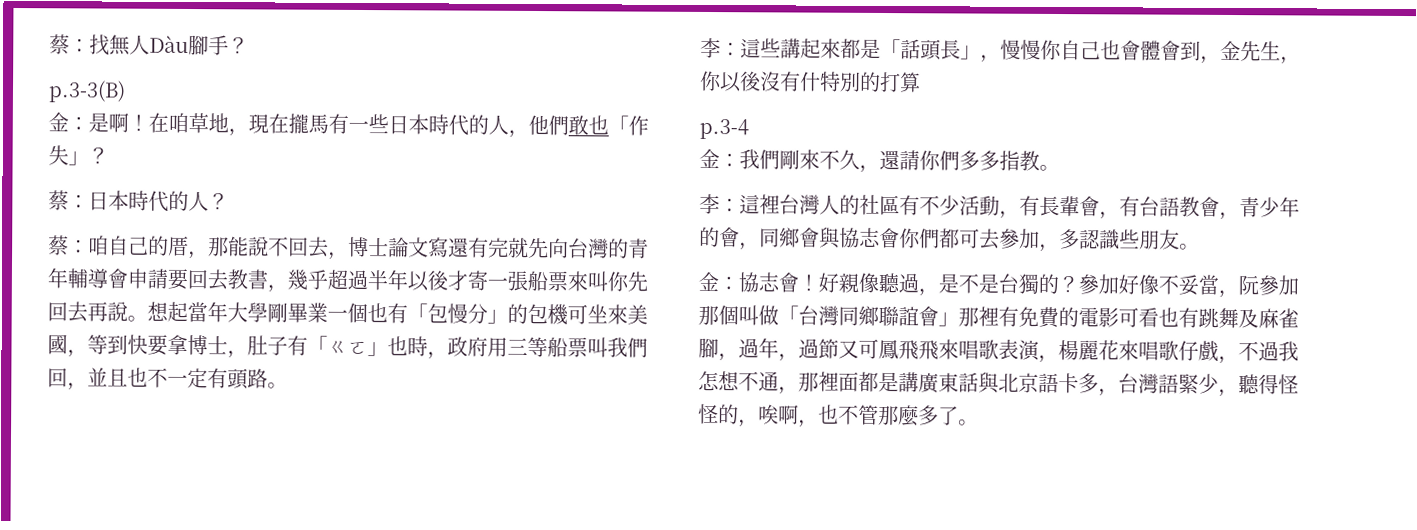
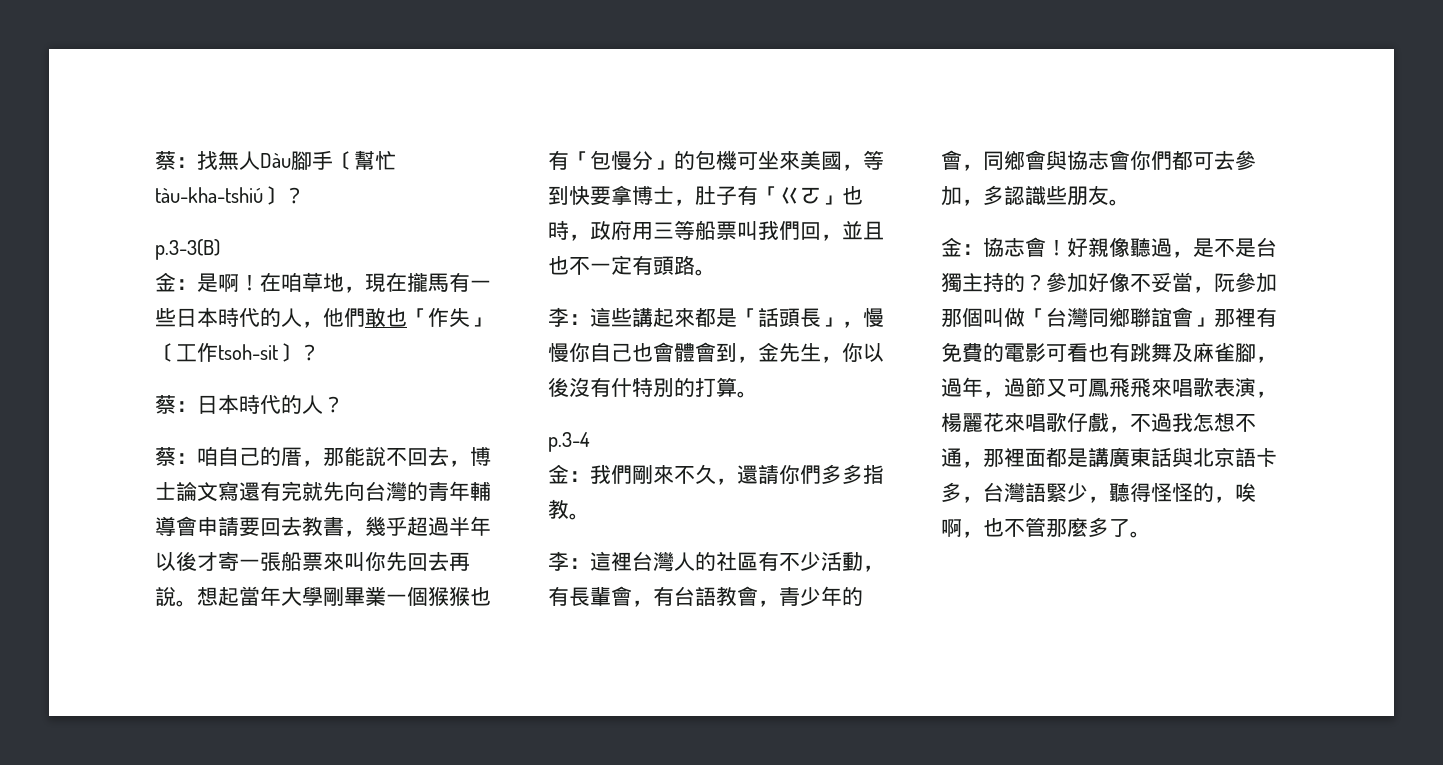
(229, 45) none -> [333,150,396,170] [155,186,284,205] 〔幫忙tàu-kha-tshiú〕
(89, 158) none -> [155,343,299,362] 〔工作tsoh-sit〕
(368, 313) none -> [428,586,470,606] 猴猴
(921, 82) none -> [737,391,758,398] 。
(1039, 283) none -> [962,272,1004,292] 主持

